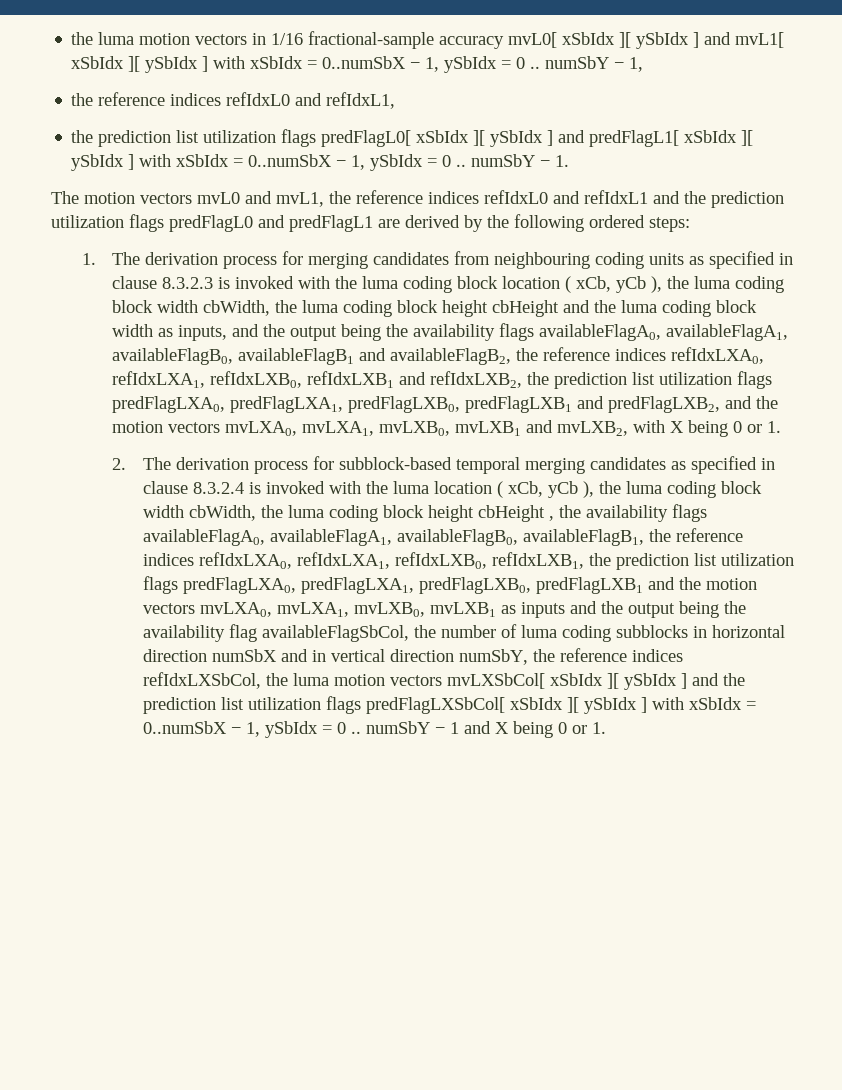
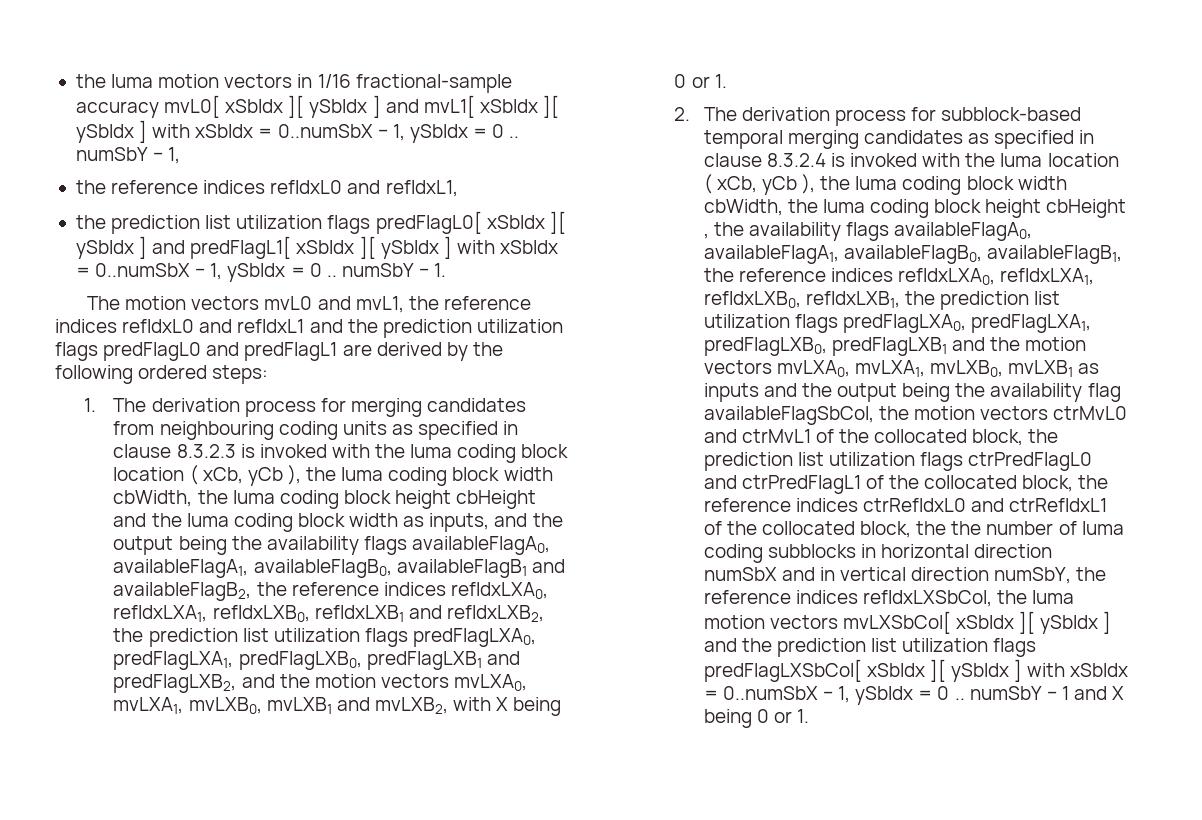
(436, 631) none -> [913,406,1128,420] [703,429,1059,446] [703,452,1093,471] [703,475,1109,494] [703,498,1108,512] [703,521,982,538] motion vectors ctrMvL0 and ctrMvL1 of the collocated block, the prediction list utilization flags ctrPredFlagL0 and ctrPredFlagL1 of the collocated block, the reference indices ctrRefIdxL0 and ctrRefIdxL1 of the collocated block, the the

